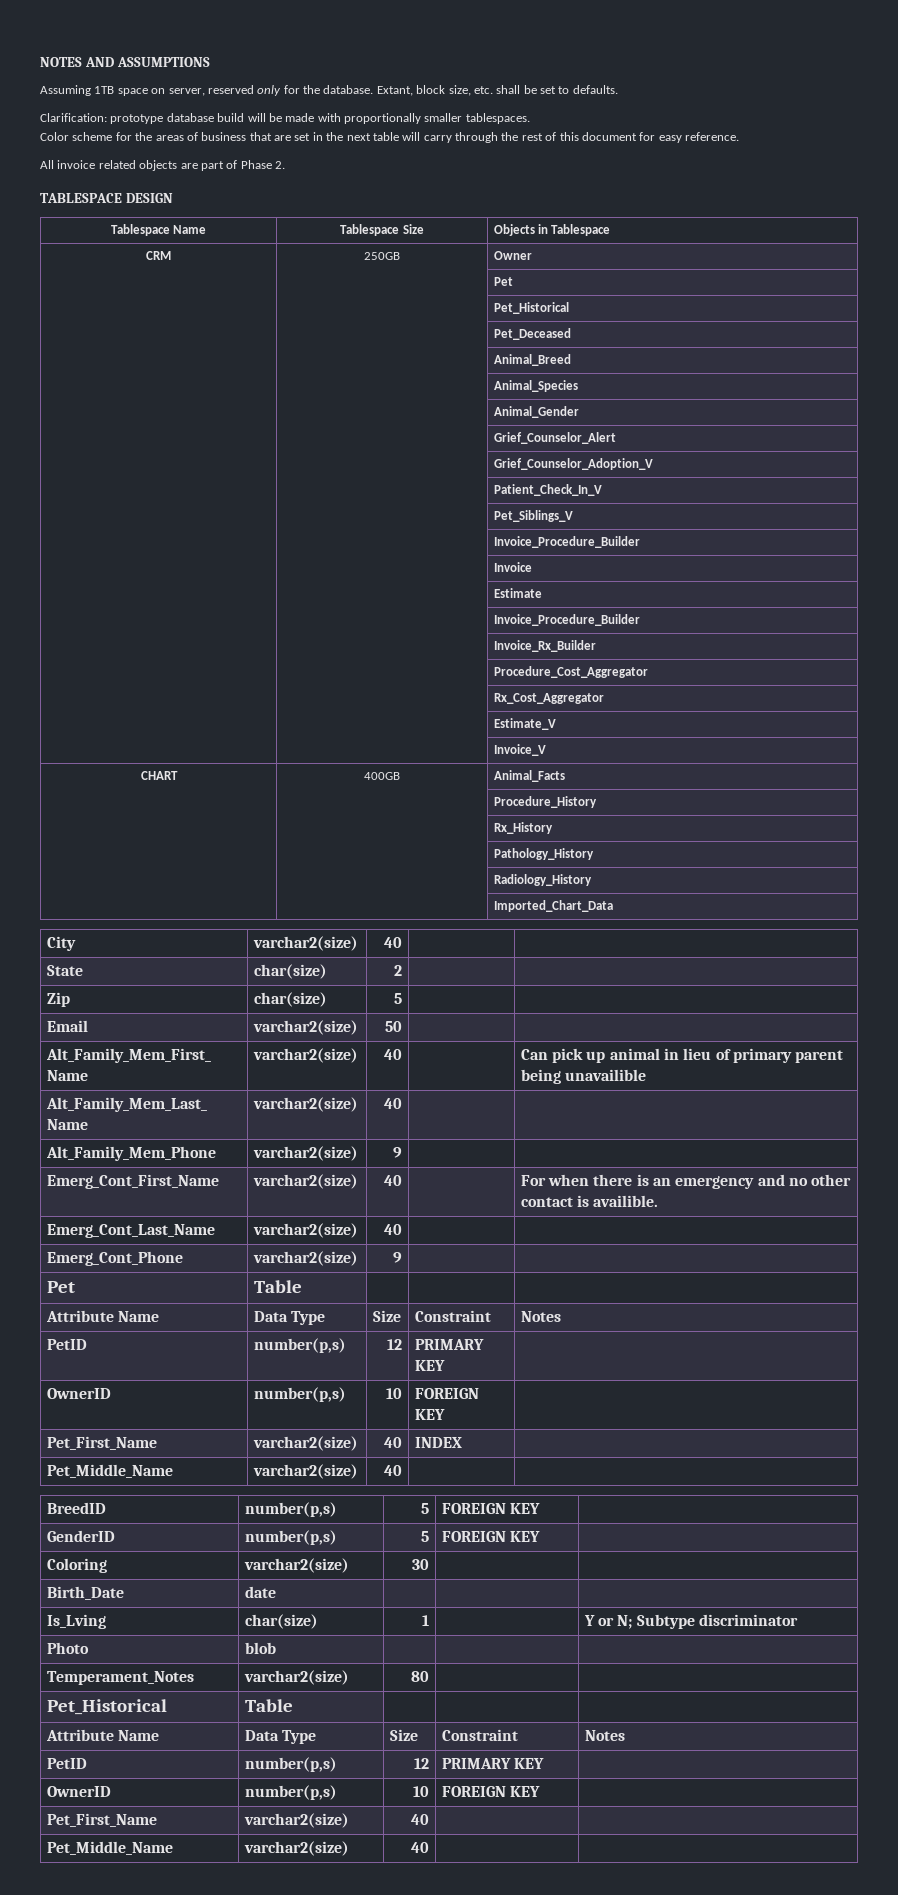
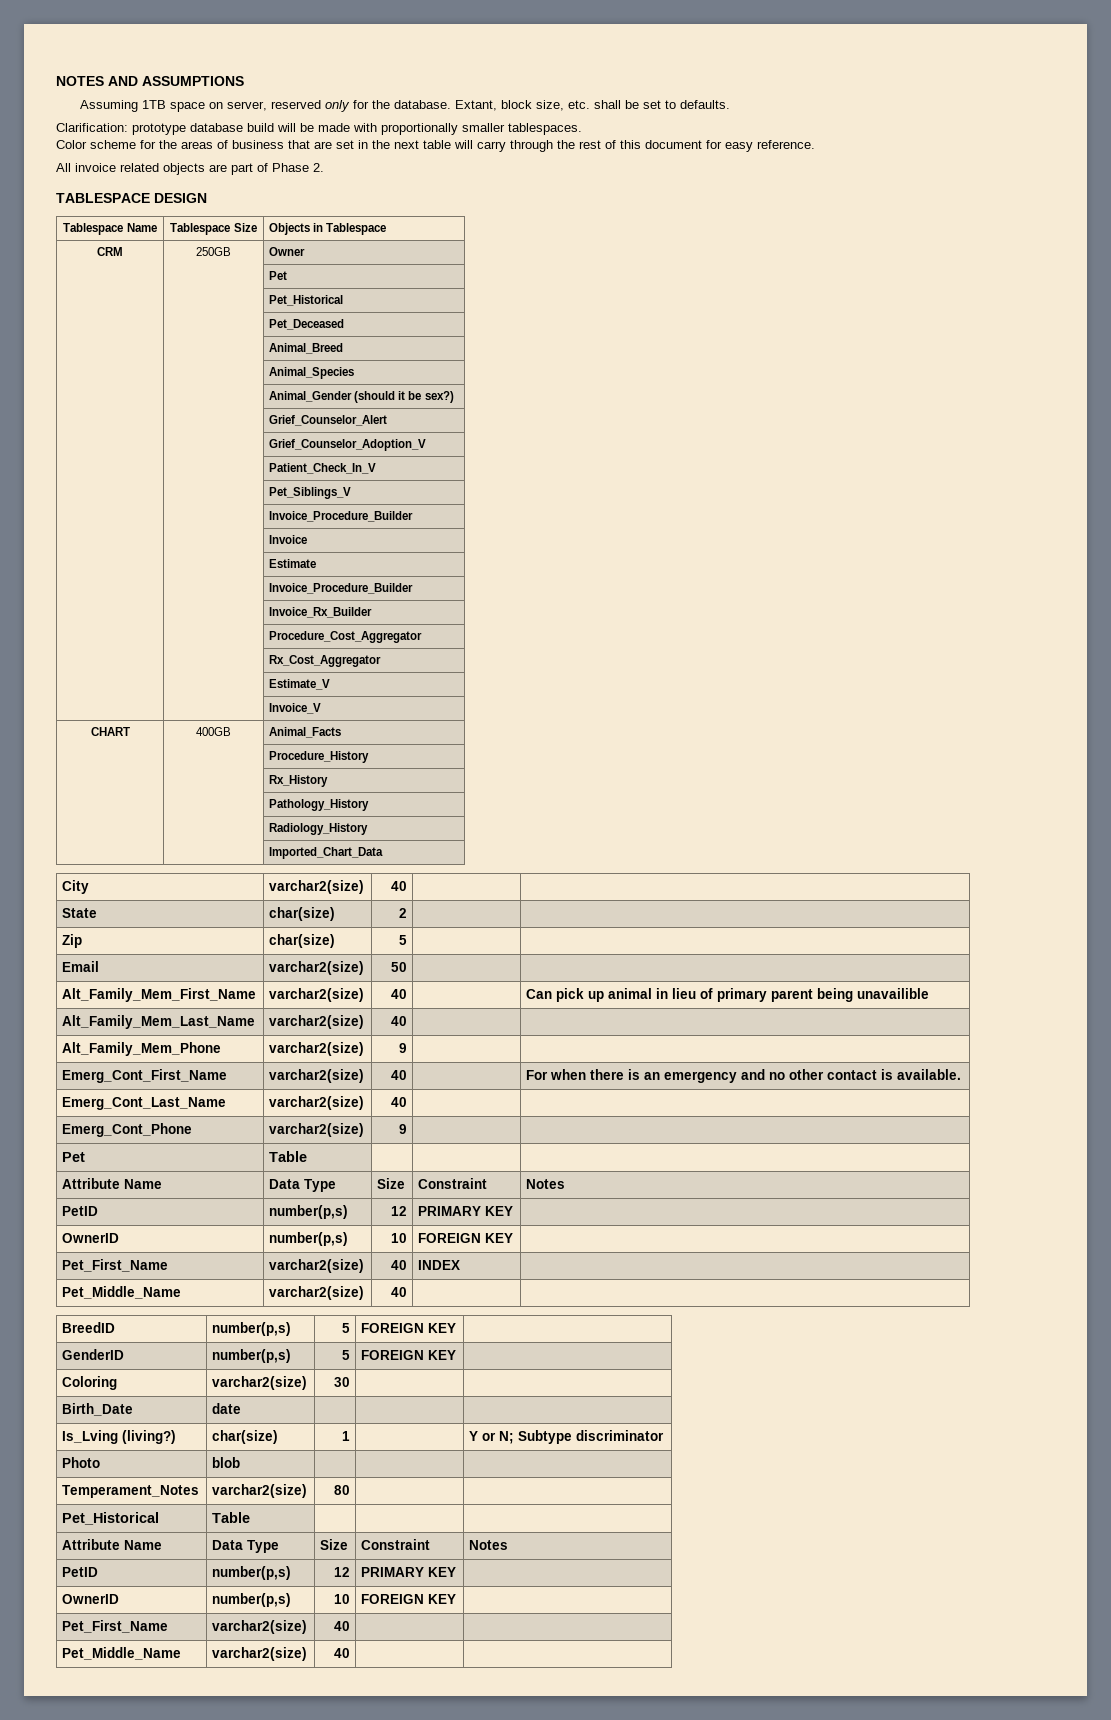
(579, 412) none -> [354,391,454,403] (should it be sex?)
[593,1195,659,1207] availible. -> [897,1069,962,1080] available.
(106, 1621) none -> [122,1430,177,1444] (living?)

